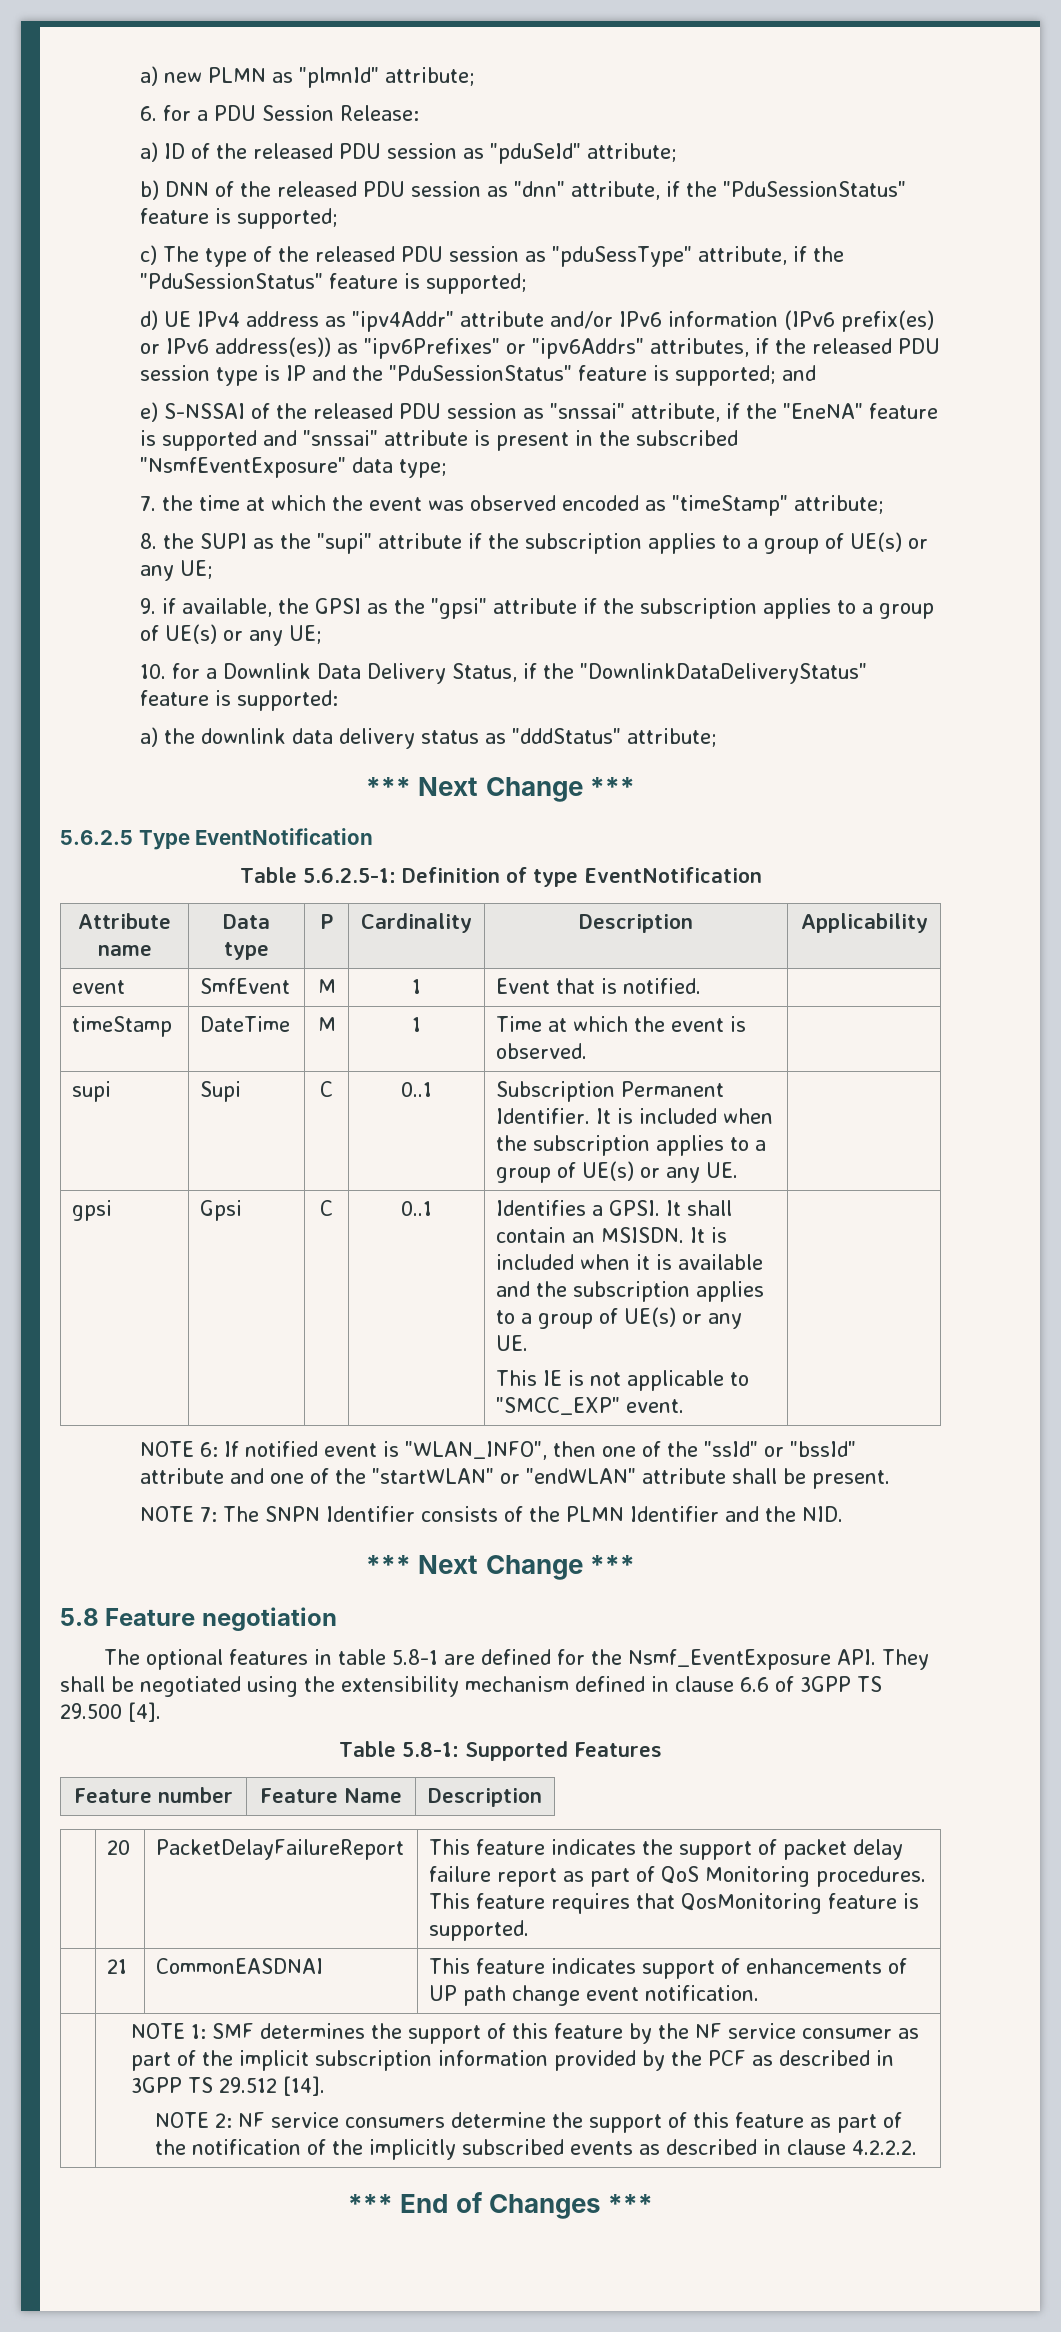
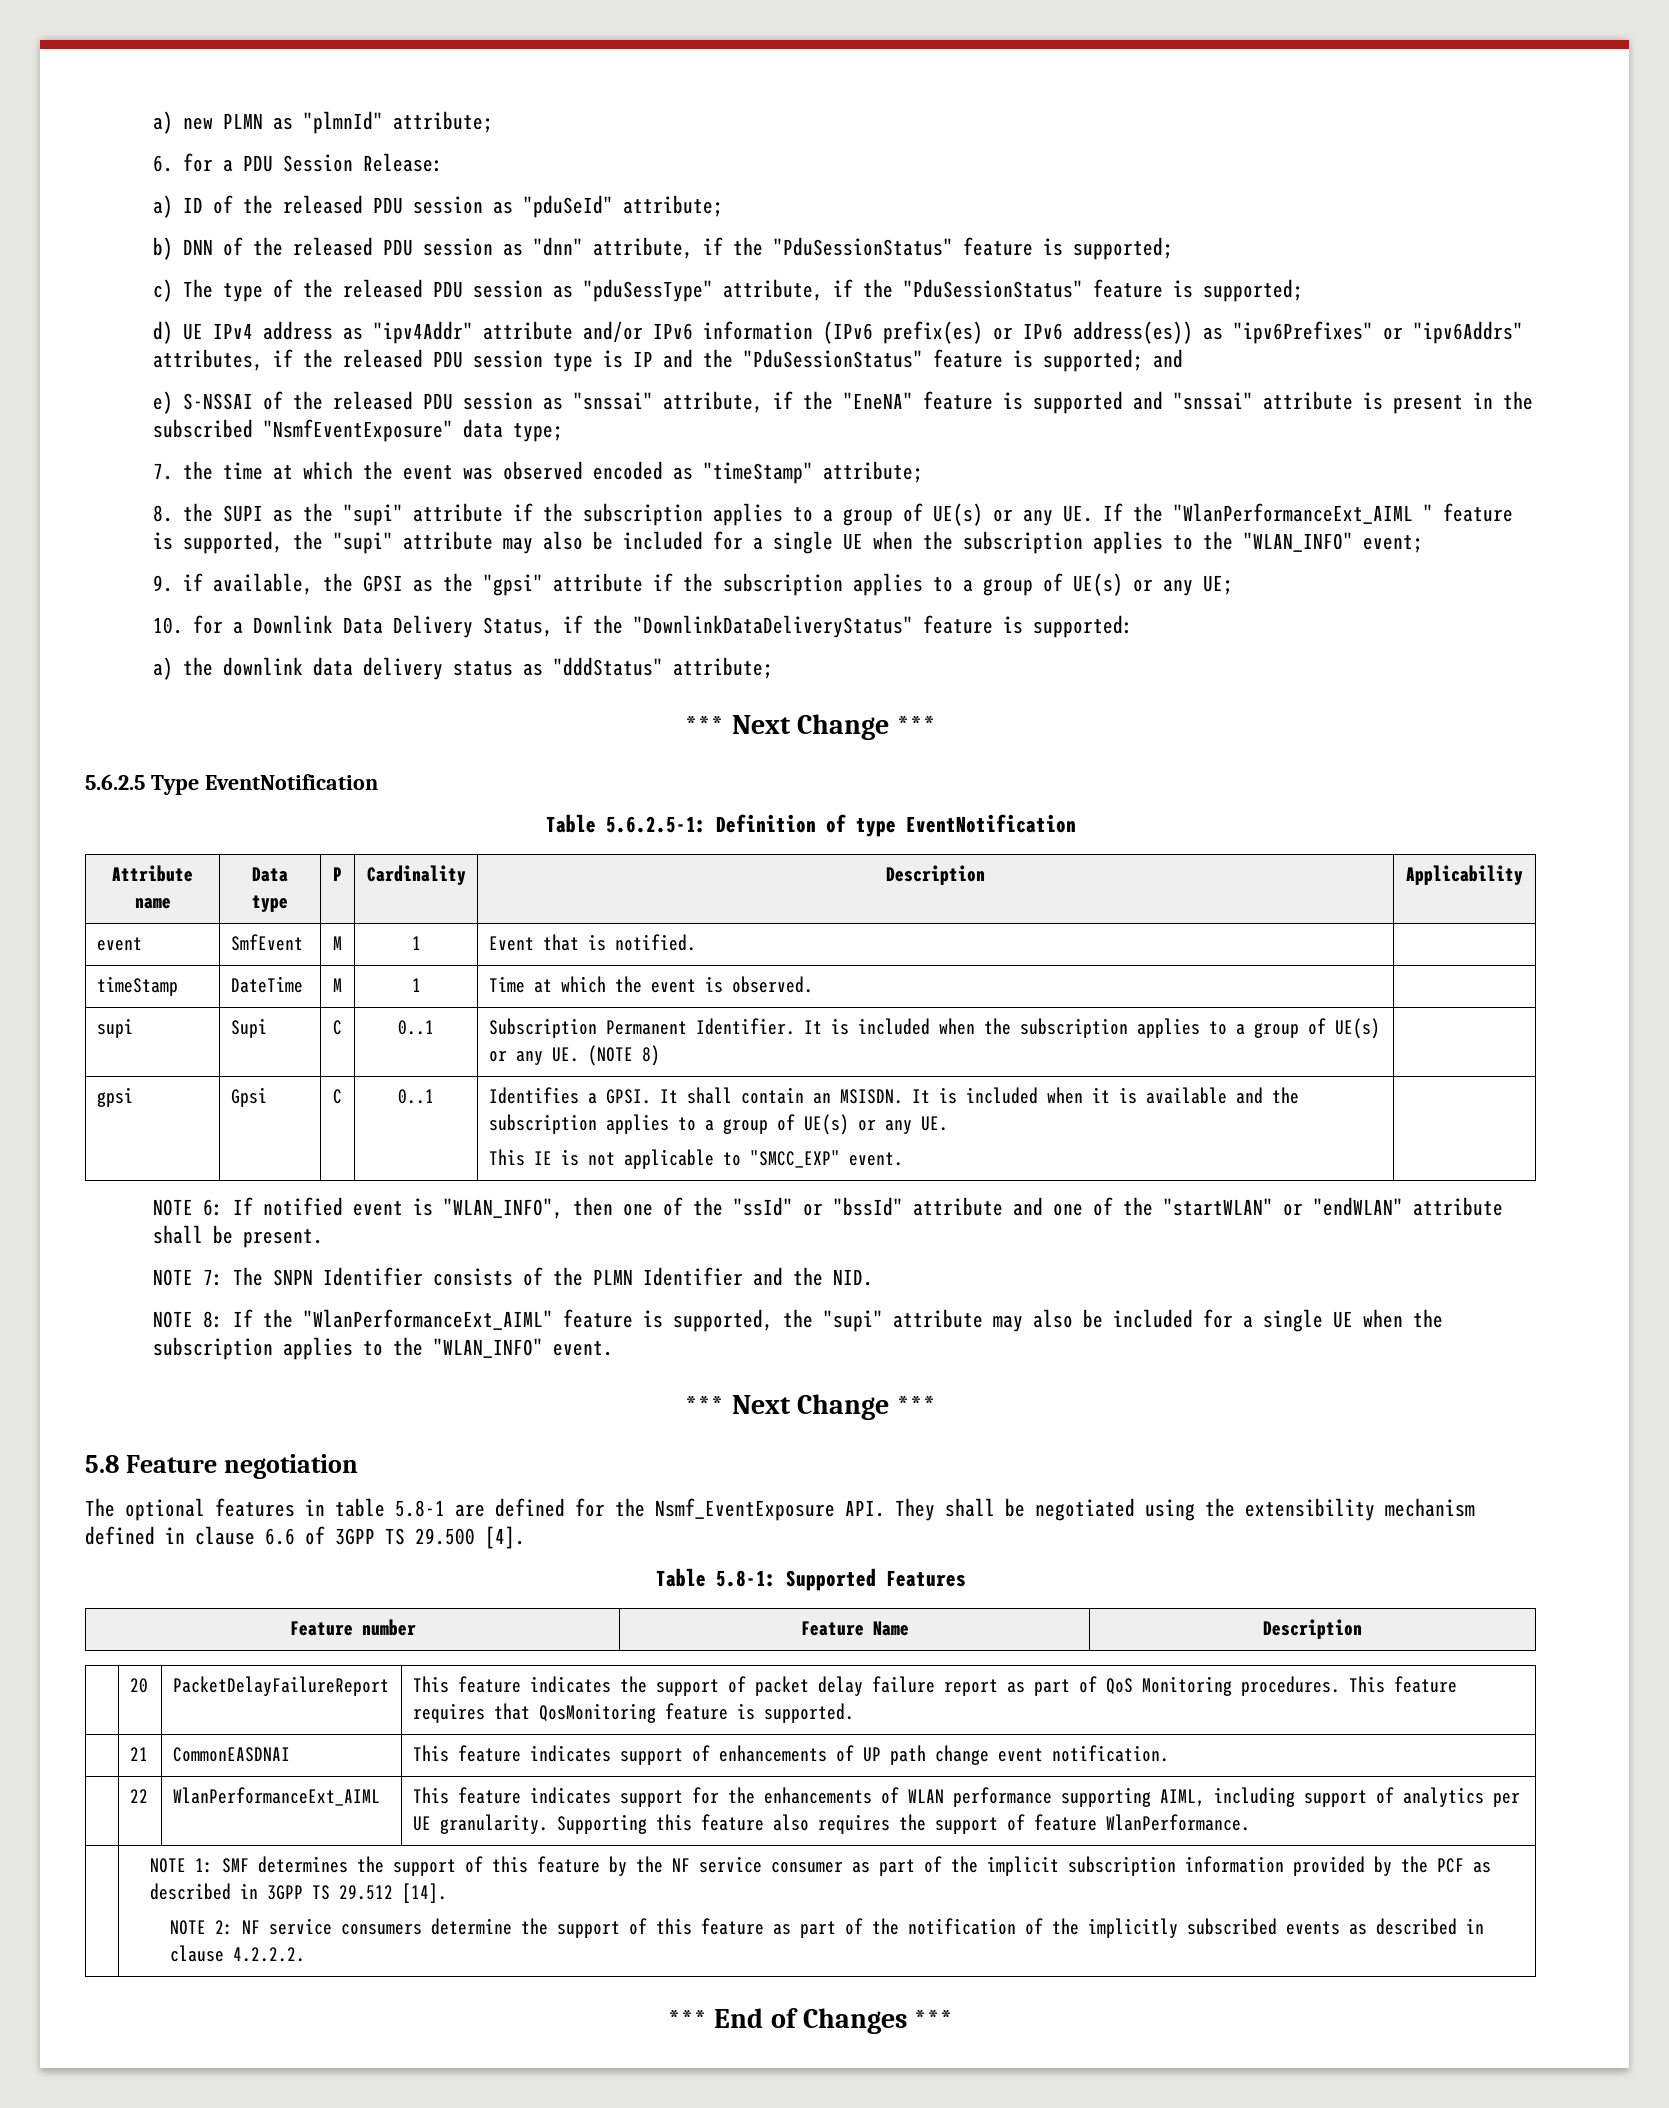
[179,560,213,579] UE; -> [1063,503,1514,524] [153,531,1424,554] UE. If the "WlanPerformanceExt_AIML " feature is supported, the "supi" attribute may also be included for a single UE when the subscription applies to the "WLAN_INFO" event;
(739, 1170) none -> [587,1045,660,1066] (NOTE 8)
(843, 1514) none -> [153,1309,1444,1332] [153,1337,614,1360] // NOTE 8: If the "WlanPerformanceExt_AIML" feature is supported, the "supi" attribute may also be included for a single UE when the subscription applies to the "WLAN_INFO" event.
(760, 1993) none -> [129,1789,148,1803] [172,1787,380,1806] [412,1787,1520,1807] [412,1814,1250,1834] // | 22 | WlanPerformanceExt_AIML | This feature indicates support for the enhancements of WLAN performance supporting AIML, including support of analytics per UE granularity. Supporting this feature also requires the support of feature WlanPerformance.

